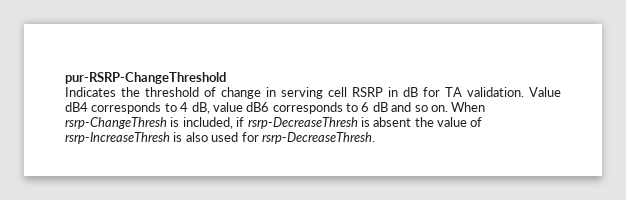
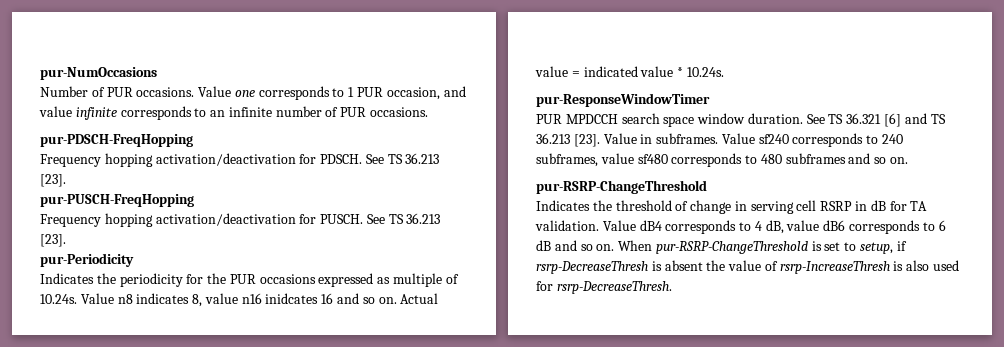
(65, 78) none -> [40,67,157,80] [40,86,466,100] [39,106,429,120] [40,134,193,147] [40,153,440,167] [40,174,66,187] [40,194,194,207] [40,213,441,227] [40,234,66,247] [40,253,134,267] [40,273,459,287] [40,293,439,307] [535,66,724,77] [536,93,710,107] [536,113,946,127] [536,133,904,147] [536,153,909,167] pur-NumOccasions // Number of PUR occasions. Value one corresponds to 1 PUR occasion, and value infinite corresponds to an infinite number of PUR occasions. // pur-PDSCH-FreqHopping // Frequency hopping activation/deactivation for PDSCH. See TS 36.213 [23]. // pur-PUSCH-FreqHopping // Frequency hopping activation/deactivation for PUSCH. See TS 36.213 [23]. // pur-Periodicity // Indicates the periodicity for the PUR occasions expressed as multiple of 10.24s. Value n8 indicates 8, value n16 inidcates 16 and so on. Actual value = indicated value * 10.24s. // pur-ResponseWindowTimer // PUR MPDCCH search space window duration. See TS 36.321 [6] and TS 36.213 [23]. Value in subframes. Value sf240 corresponds to 240 subframes, value sf480 corresponds to 480 subframes and so on. //
[65,117,233,129] rsrp-ChangeThresh is included, -> [655,241,894,254] pur-RSRP-ChangeThreshold is set to setup,

